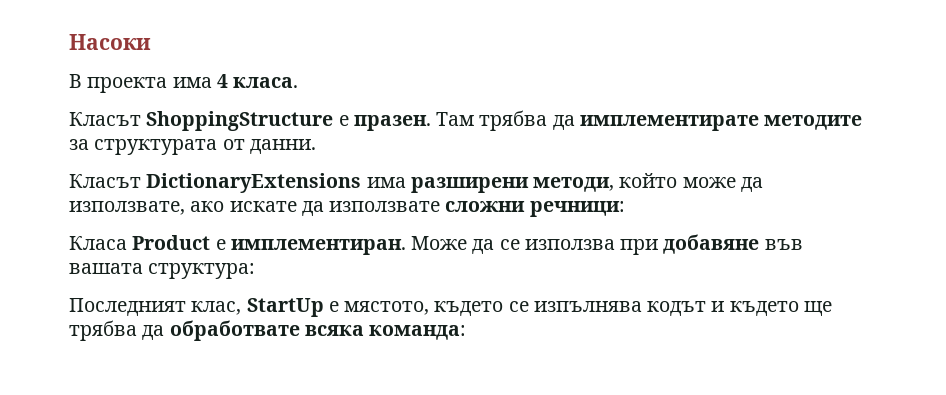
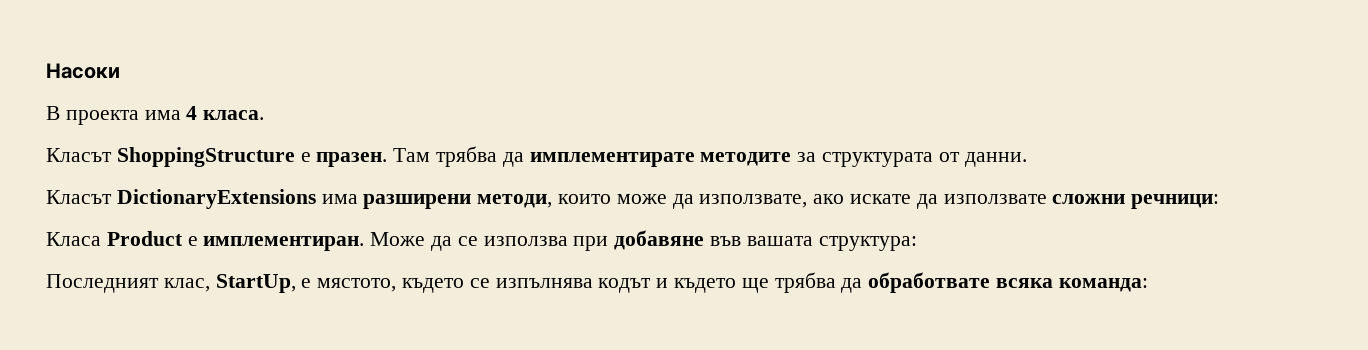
[619,173,678,188] който -> [558,194,612,204] които
[246,298,324,317] StartUp -> [215,274,296,293] StartUp,

